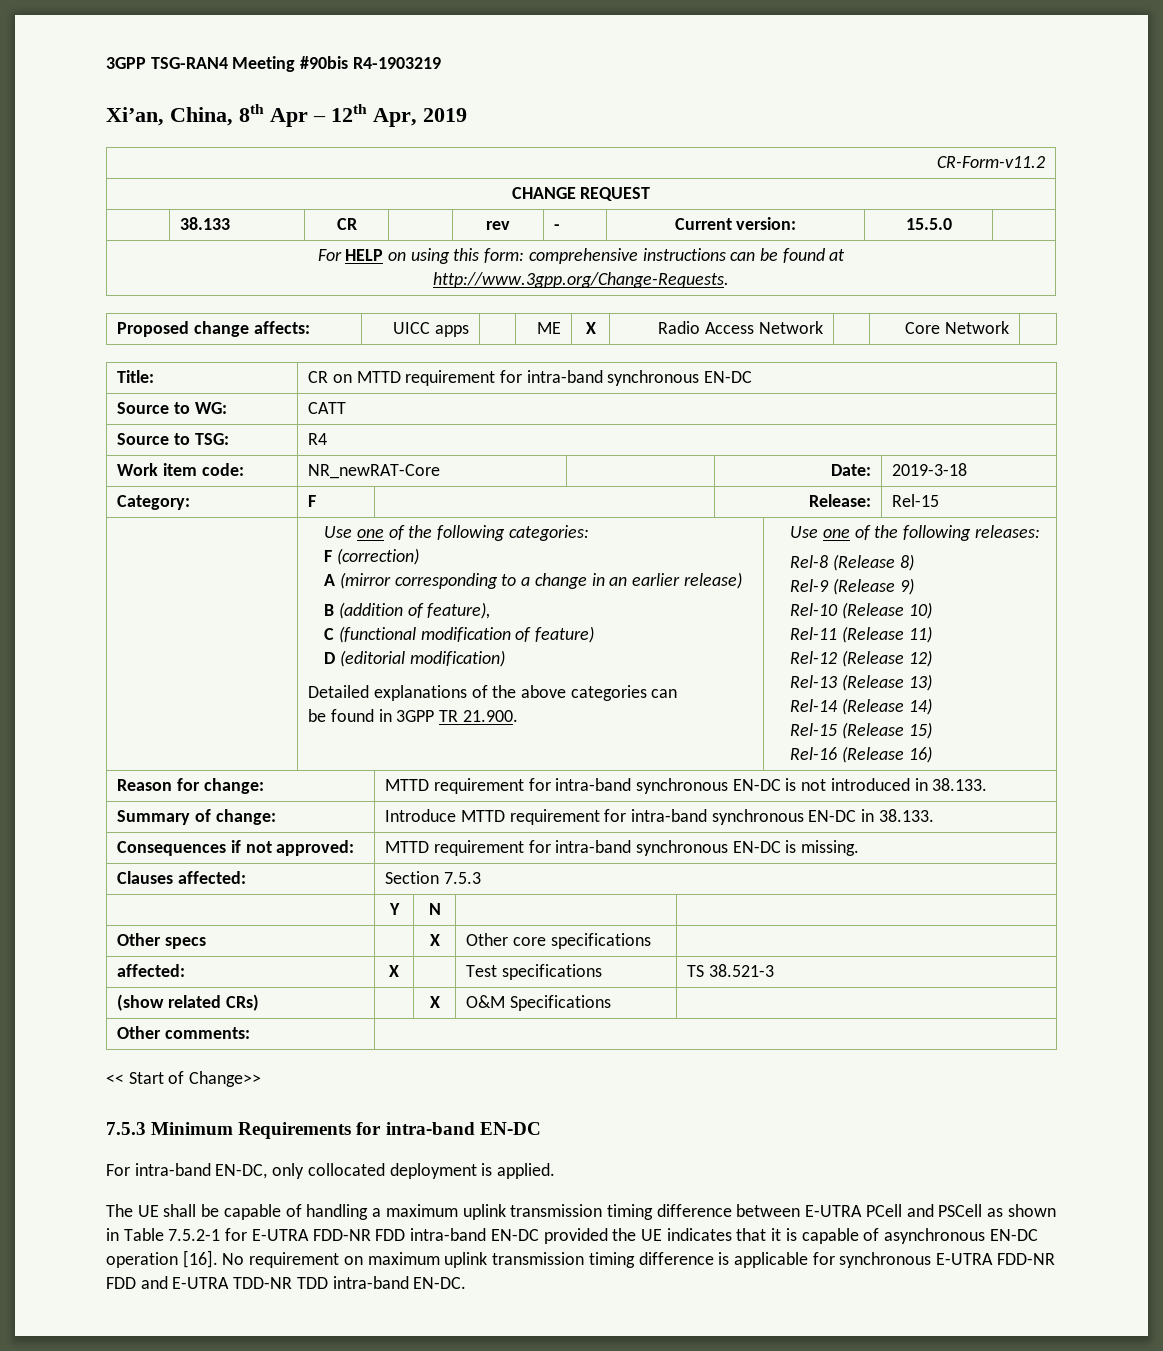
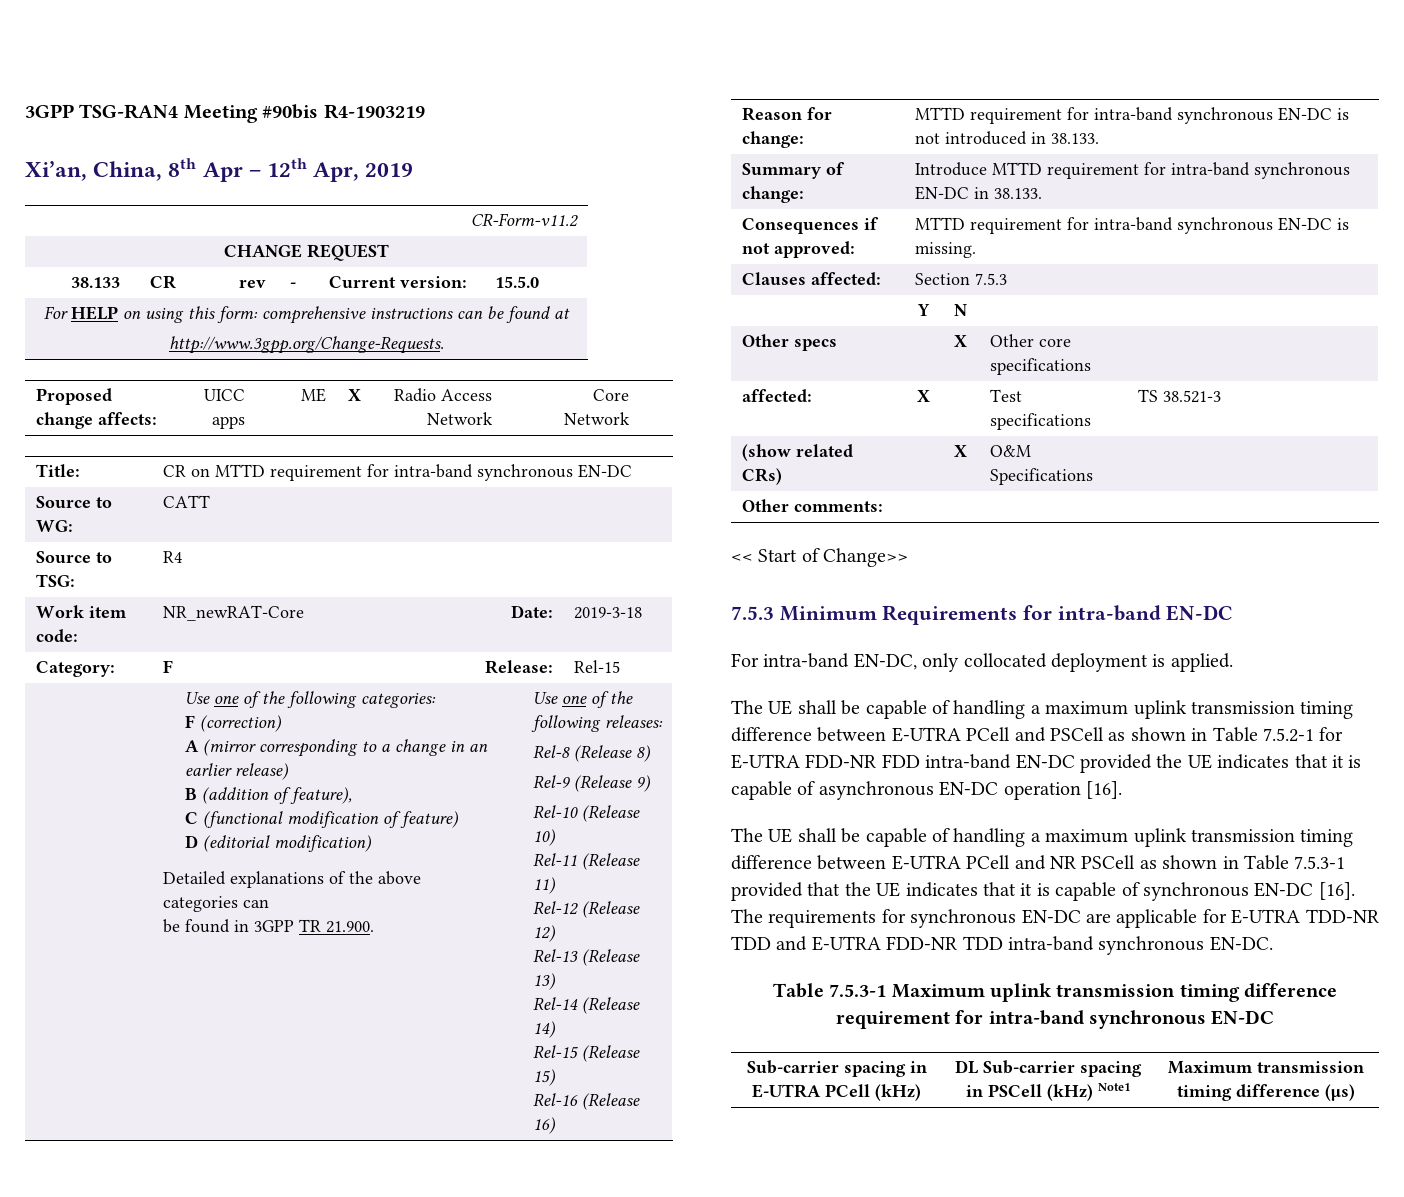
[222,1252,1055,1268] [106,1276,467,1289] No requirement on maximum uplink transmission timing difference is applicable for synchronous E-UTRA FDD-NR FDD and E-UTRA TDD-NR TDD intra-band EN-DC. -> [731,828,1354,847] [731,855,1346,870] [731,882,1355,901] [731,909,1379,928] [731,936,1273,955] [772,983,1338,1002] [835,1010,1275,1029] [746,1060,927,1077] [752,1084,921,1101] [954,1060,1142,1077] [965,1083,1130,1101] [1168,1061,1364,1074] [1177,1084,1355,1101] // The UE shall be capable of handling a maximum uplink transmission timing difference between E-UTRA PCell and NR PSCell as shown in Table 7.5.3-1 provided that the UE indicates that it is capable of synchronous EN-DC [16]. The requirements for synchronous EN-DC are applicable for E-UTRA TDD-NR TDD and E-UTRA FDD-NR TDD intra-band synchronous EN-DC. // Table 7.5.3-1 Maximum uplink transmission timing difference requirement for intra-band synchronous EN-DC // Sub-carrier spacing in E-UTRA PCell (kHz) | DL Sub-carrier spacing in PSCell (kHz) Note1 | Maximum transmission timing difference (µs)

